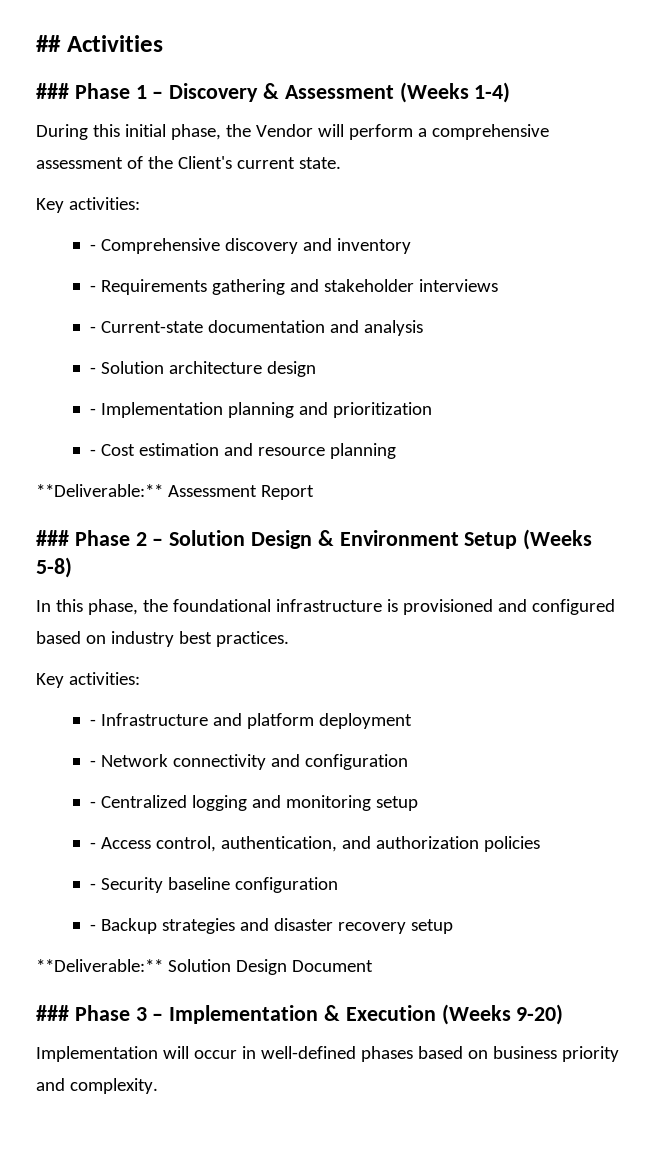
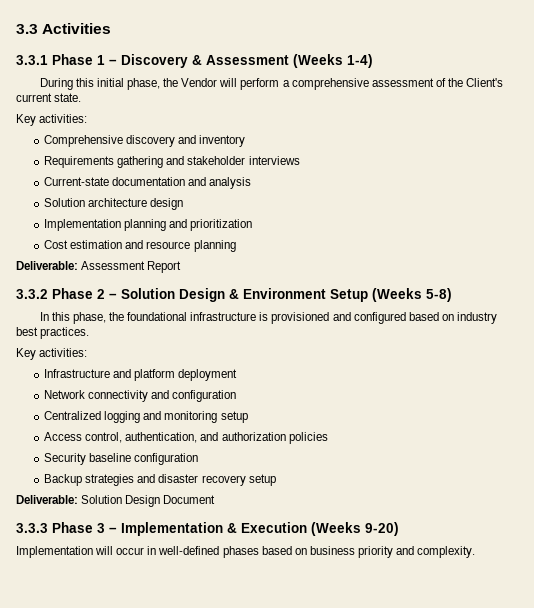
[36,35,61,52] ## -> [16,24,38,34] 3.3
[36,83,69,99] ### -> [16,55,48,65] 3.3.1
[90,244,97,251] - -> (88, 118) none
[90,285,97,292] - -> (246, 141) none
[90,326,97,333] - -> (300, 160) none
[90,367,97,374] - -> (252, 183) none
[90,408,97,415] - -> (184, 204) none
[90,449,97,456] - -> (253, 225) none
[36,484,163,497] **Deliverable:** -> [16,261,78,270] Deliverable:
[36,530,69,546] ### -> [16,289,48,299] 3.3.2
[90,719,97,726] - -> (88, 352) none
[90,760,97,767] - -> (238, 375) none
[90,801,97,808] - -> (237, 396) none
[90,842,97,849] - -> (248, 417) none
[90,883,97,890] - -> (328, 438) none
[90,924,97,931] - -> (199, 459) none
[36,959,163,972] **Deliverable:** -> [16,495,78,504] Deliverable:
[36,1005,69,1021] ### -> [16,523,48,533] 3.3.3

